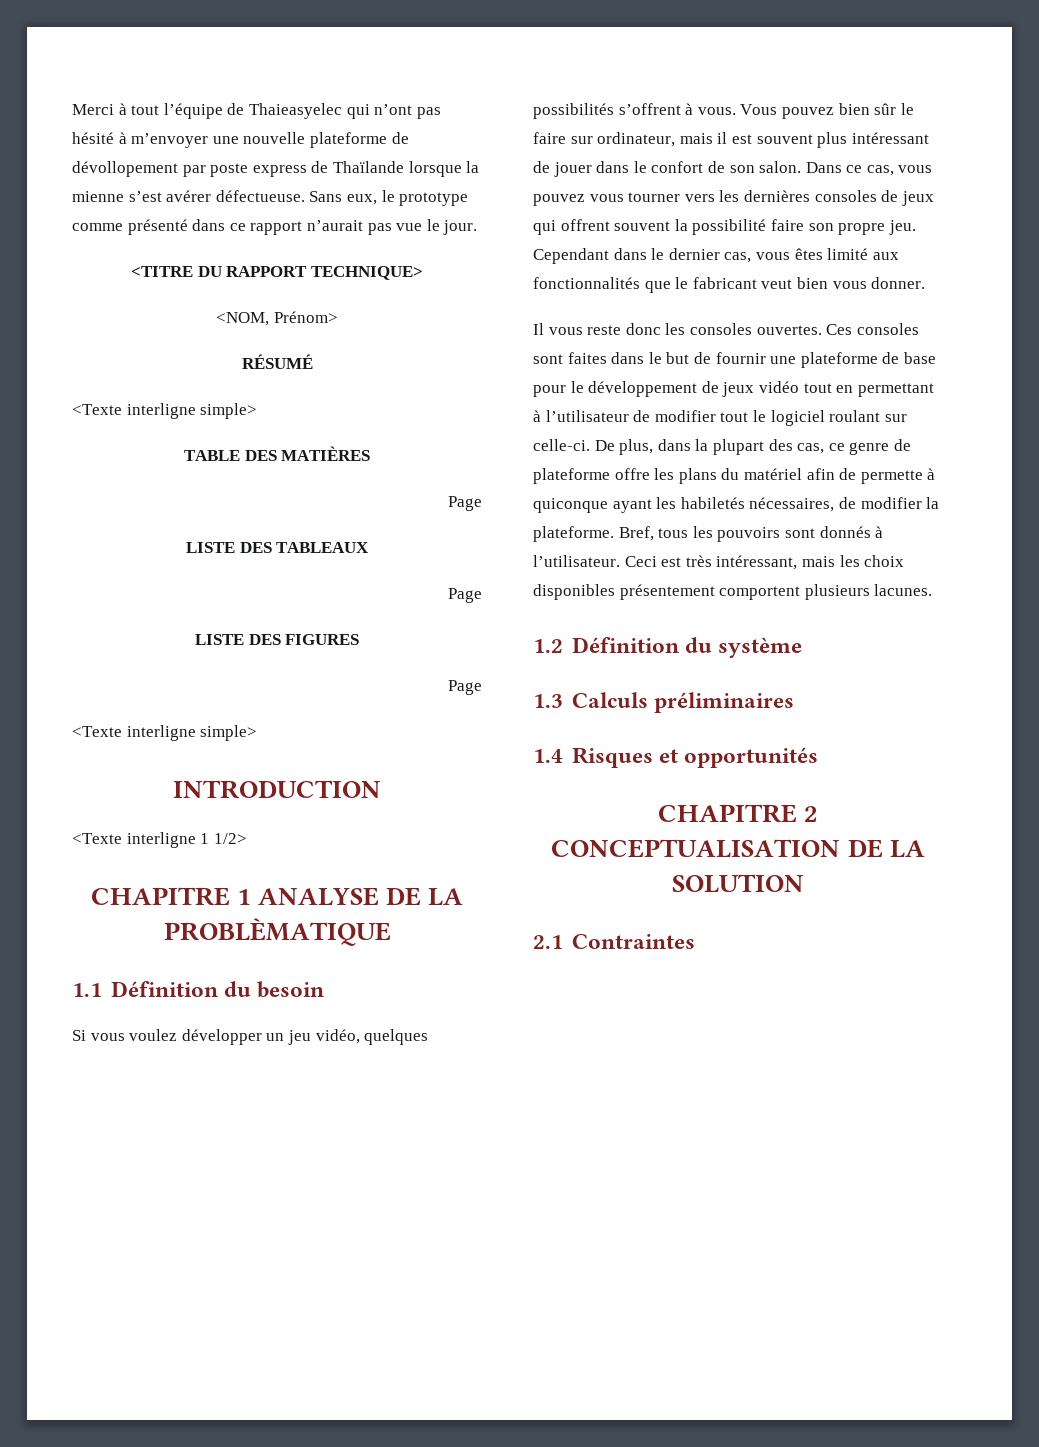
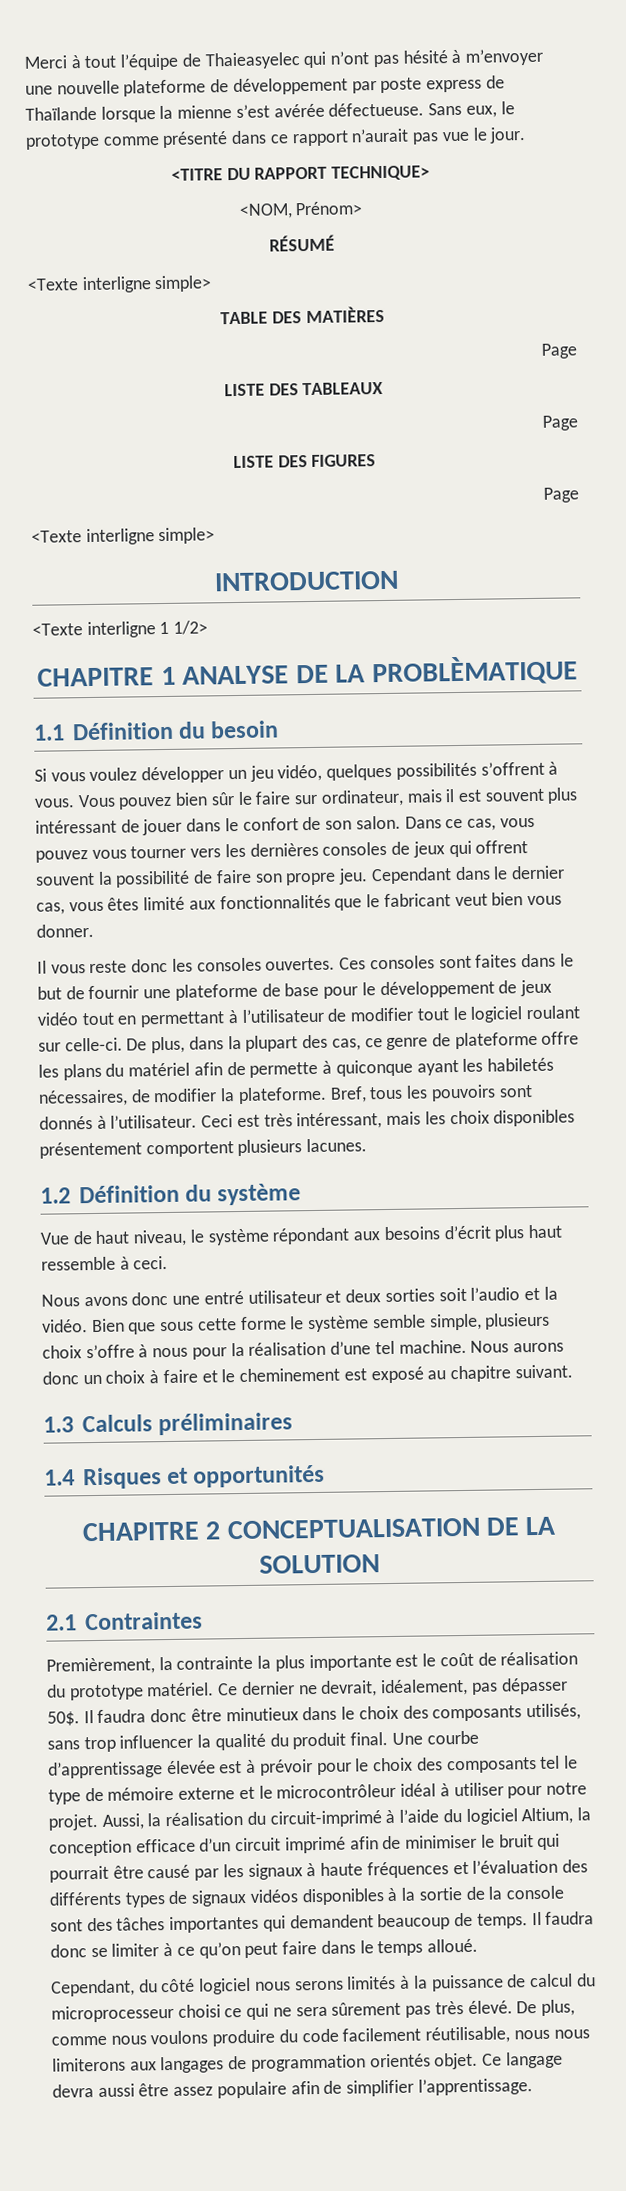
[72,161,178,177] dévollopement -> [232,77,348,96] développement
[166,190,212,202] avérer -> [273,103,325,118] avérée
(767, 227) none -> [193,870,214,884] de
(802, 647) none -> [40,1224,562,1247] [41,1255,169,1271] [41,1286,558,1307] [42,1312,551,1335] [42,1339,564,1360] [42,1364,573,1385] // Vue de haut niveau, le système répondant aux besoins d’écrit plus haut ressemble à ceci. // Nous avons donc une entré utilisateur et deux sorties soit l’audio et la vidéo. Bien que sous cette forme le système semble simple, plusieurs choix s’offre à nous pour la réalisation d’une tel machine. Nous aurons donc un choix à faire et le cheminement est exposé au chapitre suivant.
(695, 941) none -> [46,1651,579,1675] [46,1677,568,1701] [47,1703,581,1726] [47,1730,479,1753] [48,1755,578,1779] [48,1782,587,1805] [48,1807,591,1831] [49,1833,561,1857] [49,1859,588,1883] [49,1885,564,1908] [50,1911,595,1934] [50,1938,478,1959] [51,1973,596,1997] [51,1999,575,2023] [51,2026,590,2047] [52,2051,563,2074] [52,2078,533,2099] // Premièrement, la contrainte la plus importante est le coût de réalisation du prototype matériel. Ce dernier ne devrait, idéalement, pas dépasser 50$. Il faudra donc être minutieux dans le choix des composants utilisés, sans trop influencer la qualité du produit final. Une courbe d’apprentissage élevée est à prévoir pour le choix des composants tel le type de mémoire externe et le microcontrôleur idéal à utiliser pour notre projet. Aussi, la réalisation du circuit-imprimé à l’aide du logiciel Altium, la conception efficace d’un circuit imprimé afin de minimiser le bruit qui pourrait être causé par les signaux à haute fréquences et l’évaluation des différents types de signaux vidéos disponibles à la sortie de la console sont des tâches importantes qui demandent beaucoup de temps. Il faudra donc se limiter à ce qu’on peut faire dans le temps alloué. // Cependant, du côté logiciel nous serons limités à la puissance de calcul du microprocesseur choisi ce qui ne sera sûrement pas très élevé. De plus, comme nous voulons produire du code facilement réutilisable, nous nous limiterons aux langages de programmation orientés objet. Ce langage devra aussi être assez populaire afin de simplifier l’apprentissage.

